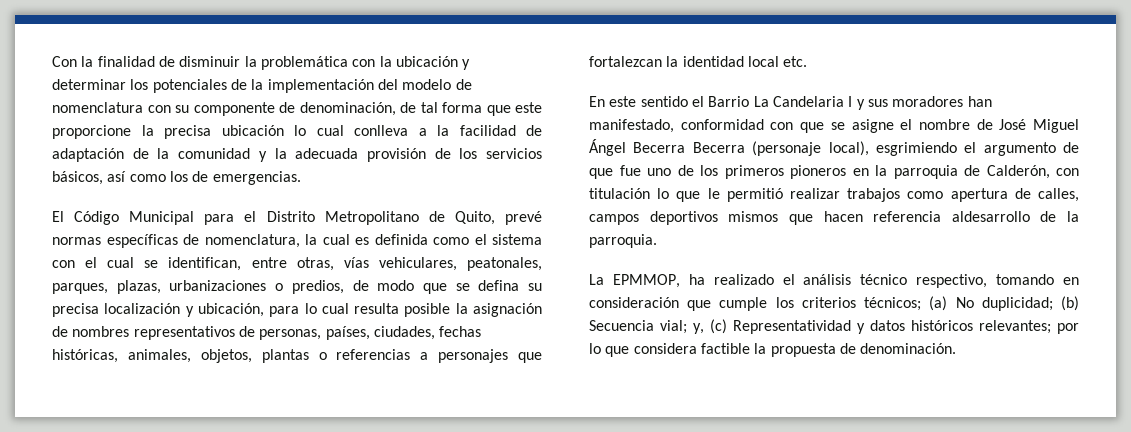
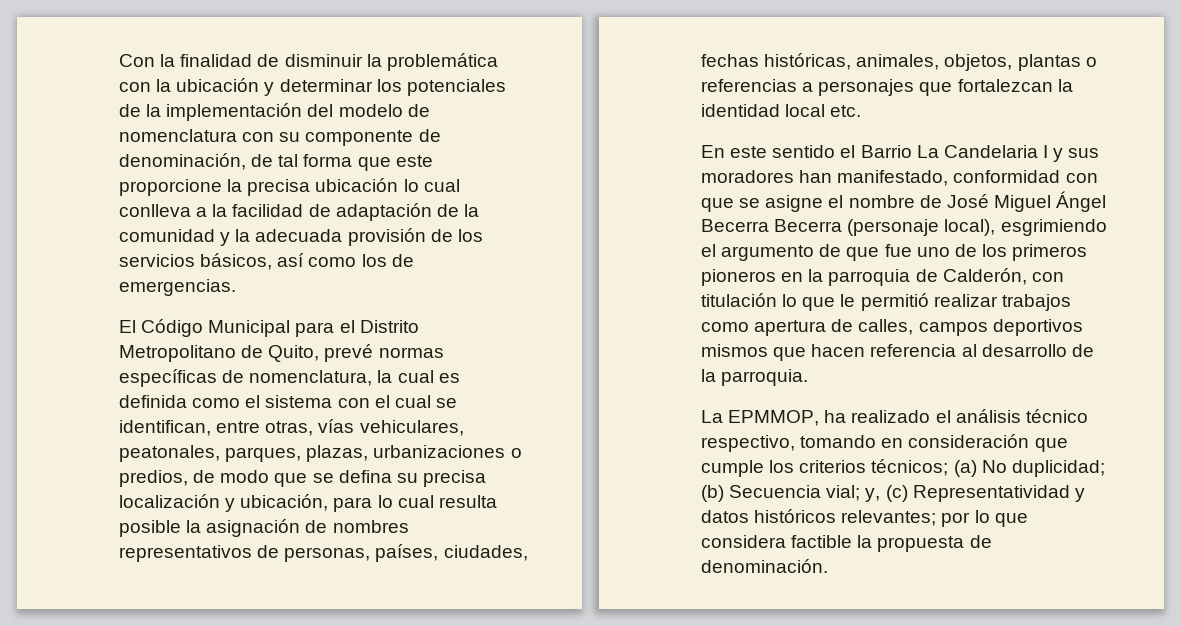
[951,211,1030,222] aldesarrollo -> [961,344,1067,357] al desarrollo

